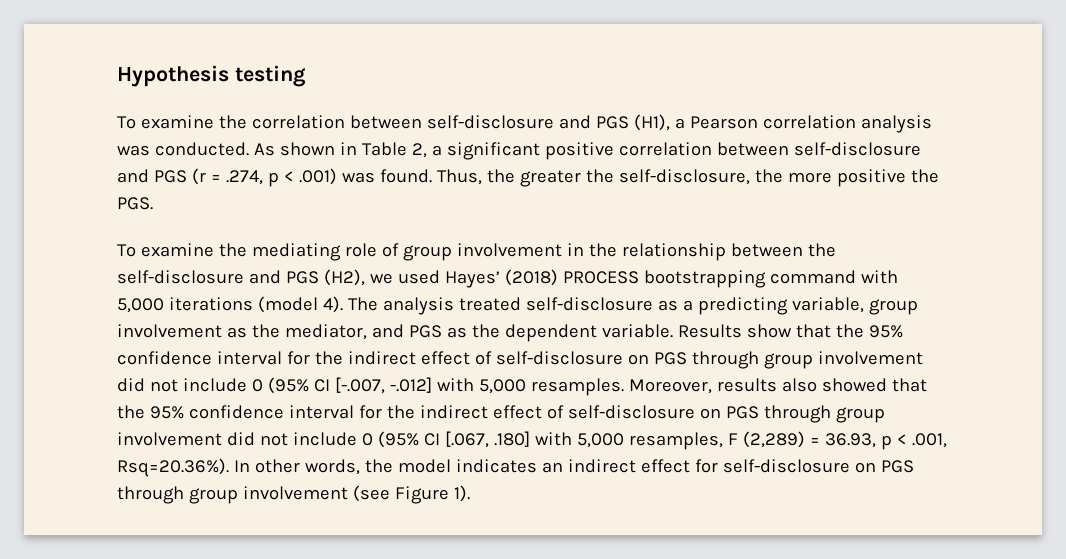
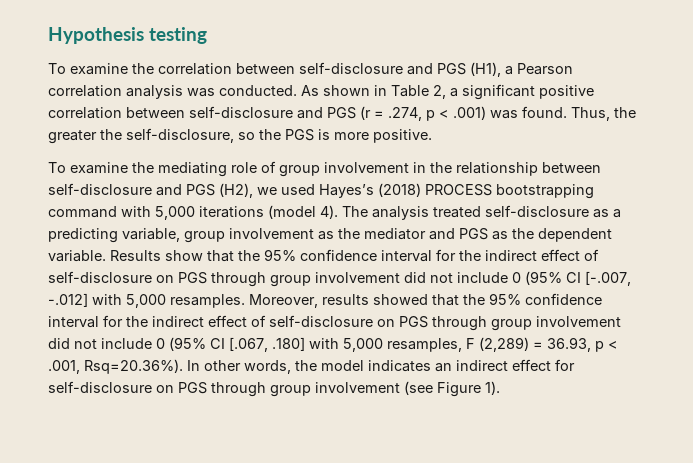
[754,169,939,187] [117,197,153,210] the more positive the PGS. -> [238,129,432,143] so the PGS is more positive.
[807,243,836,257] the -> (601, 167) none
[444,271,500,288] Hayes’ -> [319,184,374,198] Hayes’s
[284,324,367,340] mediator, -> [364,228,426,240] mediator
[781,378,817,392] also -> (369, 299) none

